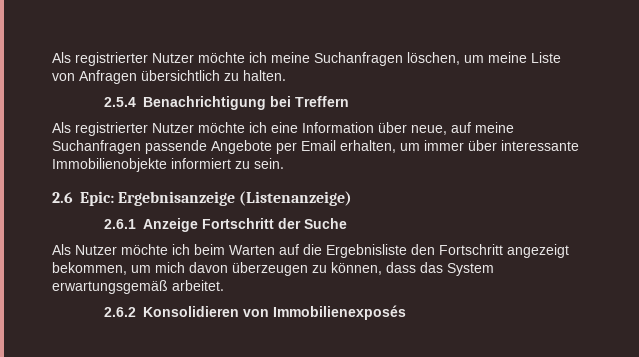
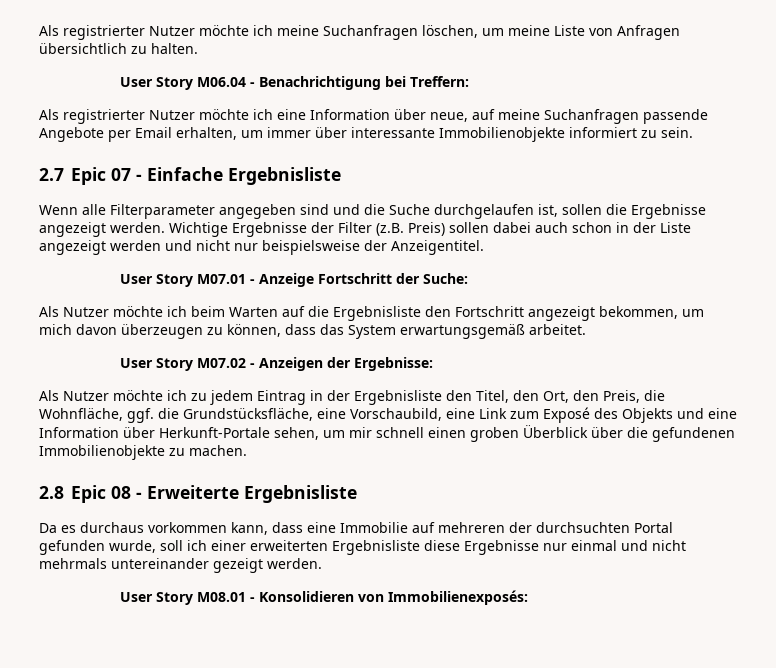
[103,97,136,107] 2.5.4 -> [119,77,255,90] User Story M06.04 -
[294,96,349,107] Treffern -> [409,76,469,87] Treffern:
[52,191,353,206] [103,219,136,229] 2.6 Epic: Ergebnisanzeige (Listenanzeige) // 2.6.1 -> [39,167,341,185] [39,204,706,219] [39,222,691,237] [39,240,484,255] [119,274,255,287] 2.7 Epic 07 - Einfache Ergebnisliste // Wenn alle Filterparameter angegeben sind und die Suche durchgelaufen ist, sollen die Ergebnisse angezeigt werden. Wichtige Ergebnisse der Filter (z.B. Preis) sollen dabei auch schon in der Liste angezeigt werden und nicht nur beispielsweise der Anzeigentitel. // User Story M07.01 -
[303,218,347,229] Suche -> [422,273,468,284] Suche:
[103,307,136,317] 2.6.2 -> [119,357,433,371] [39,390,665,405] [39,407,737,423] [39,425,735,442] [39,445,247,460] [39,485,357,503] [39,522,673,535] [39,540,686,555] [39,558,322,573] [119,592,255,605] User Story M07.02 - Anzeigen der Ergebnisse: // Als Nutzer möchte ich zu jedem Eintrag in der Ergebnisliste den Titel, den Ort, den Preis, die Wohnfläche, ggf. die Grundstücksfläche, eine Vorschaubild, eine Link zum Exposé des Objekts und eine Information über Herkunft-Portale sehen, um mir schnell einen groben Überblick über die gefundenen Immobilienobjekte zu machen. // 2.8 Epic 08 - Erweiterte Ergebnisliste // Da es durchaus vorkommen kann, dass eine Immobilie auf mehreren der durchsuchten Portal gefunden wurde, soll ich einer erweiterten Ergebnisliste diese Ergebnisse nur einmal und nicht mehrmals untereinander gezeigt werden. // User Story M08.01 -
[272,305,406,320] Immobilienexposés -> [387,590,528,605] Immobilienexposés:

